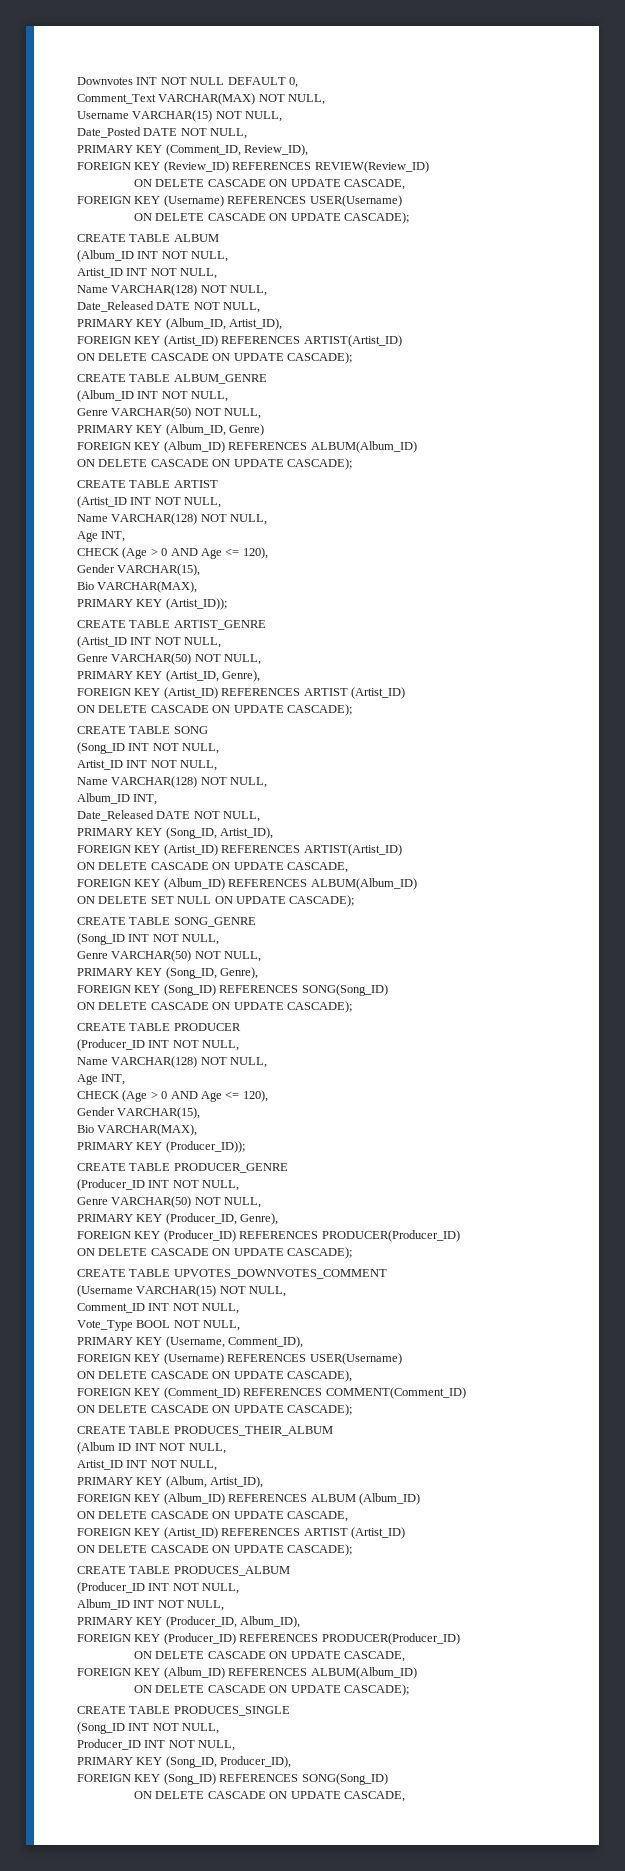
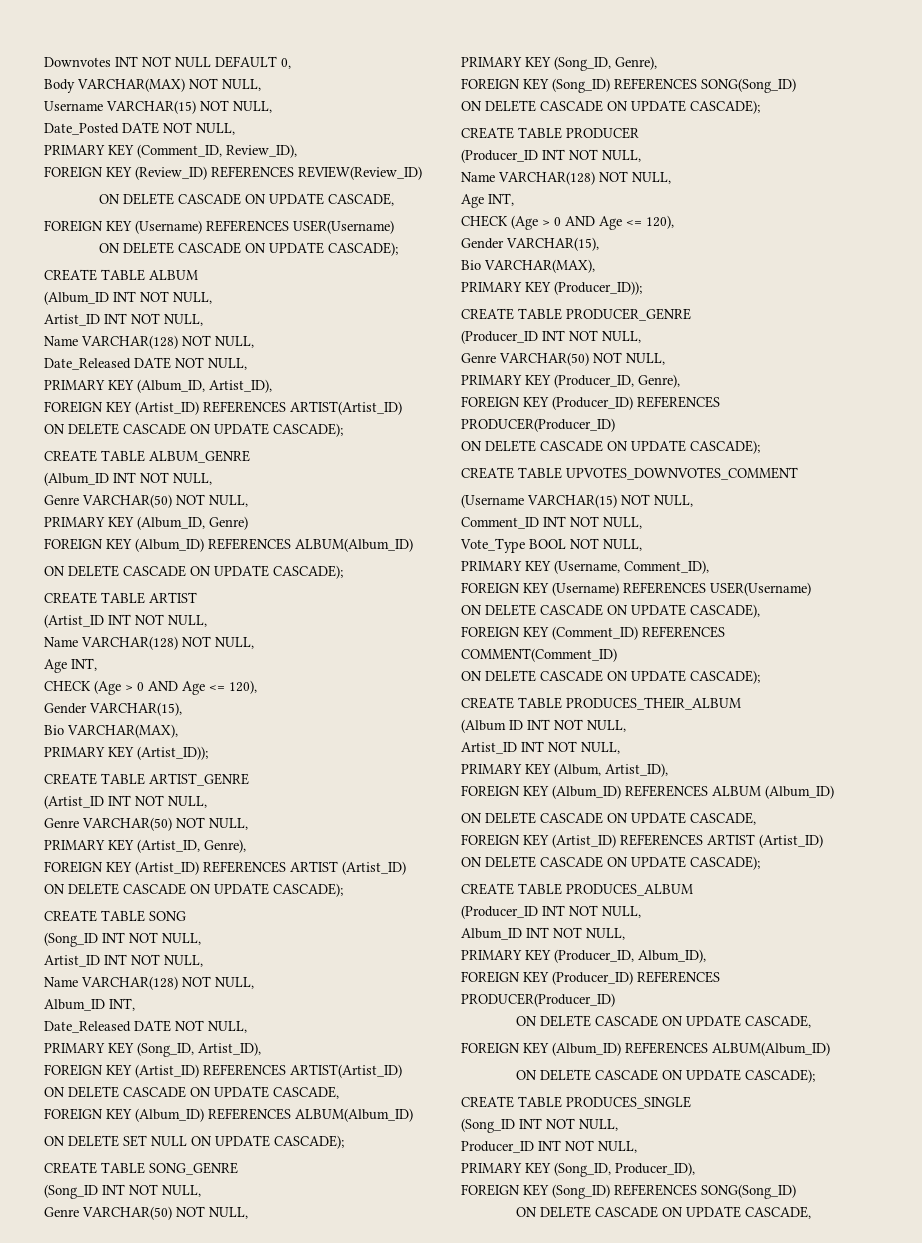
[77,94,156,104] Comment_Text -> [44,79,75,93] Body

